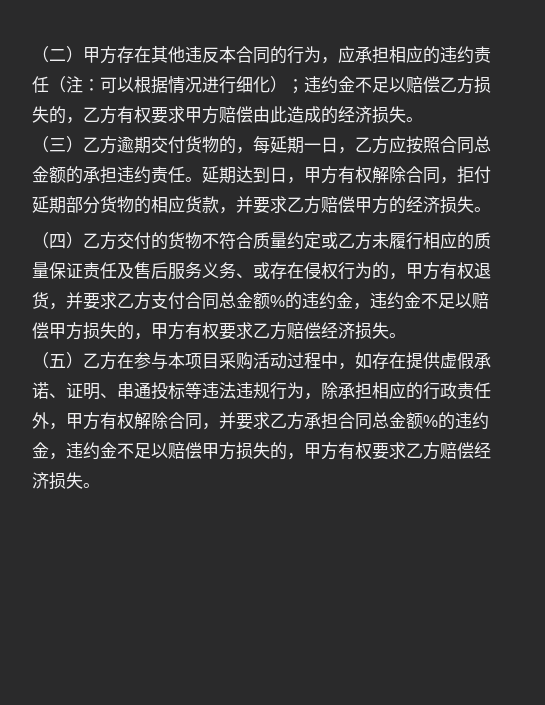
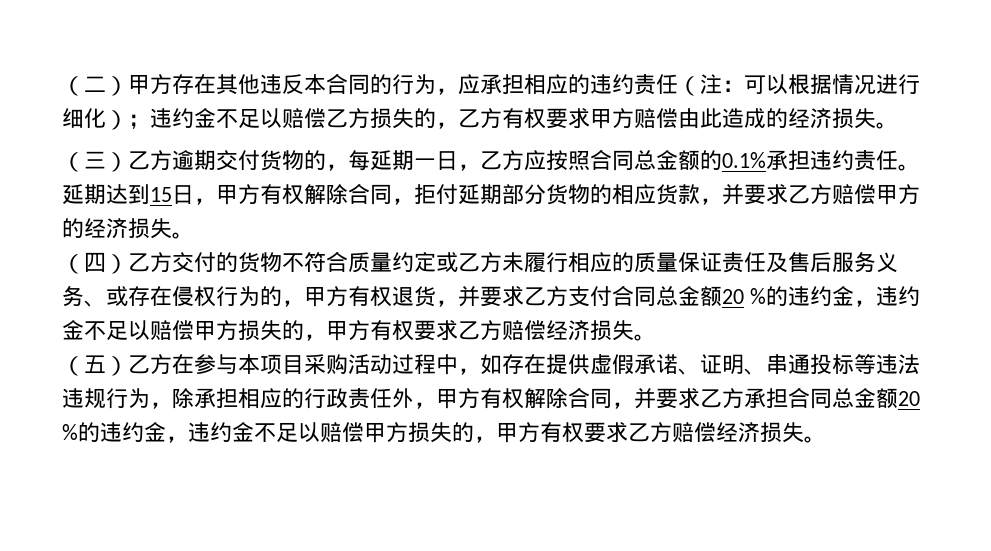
(83, 175) none -> [722,152,766,168] 0.1%
(270, 174) none -> [150,187,172,202] 15
(270, 300) none -> [722,289,744,304] 20
(423, 420) none -> [898,391,920,406] 20

